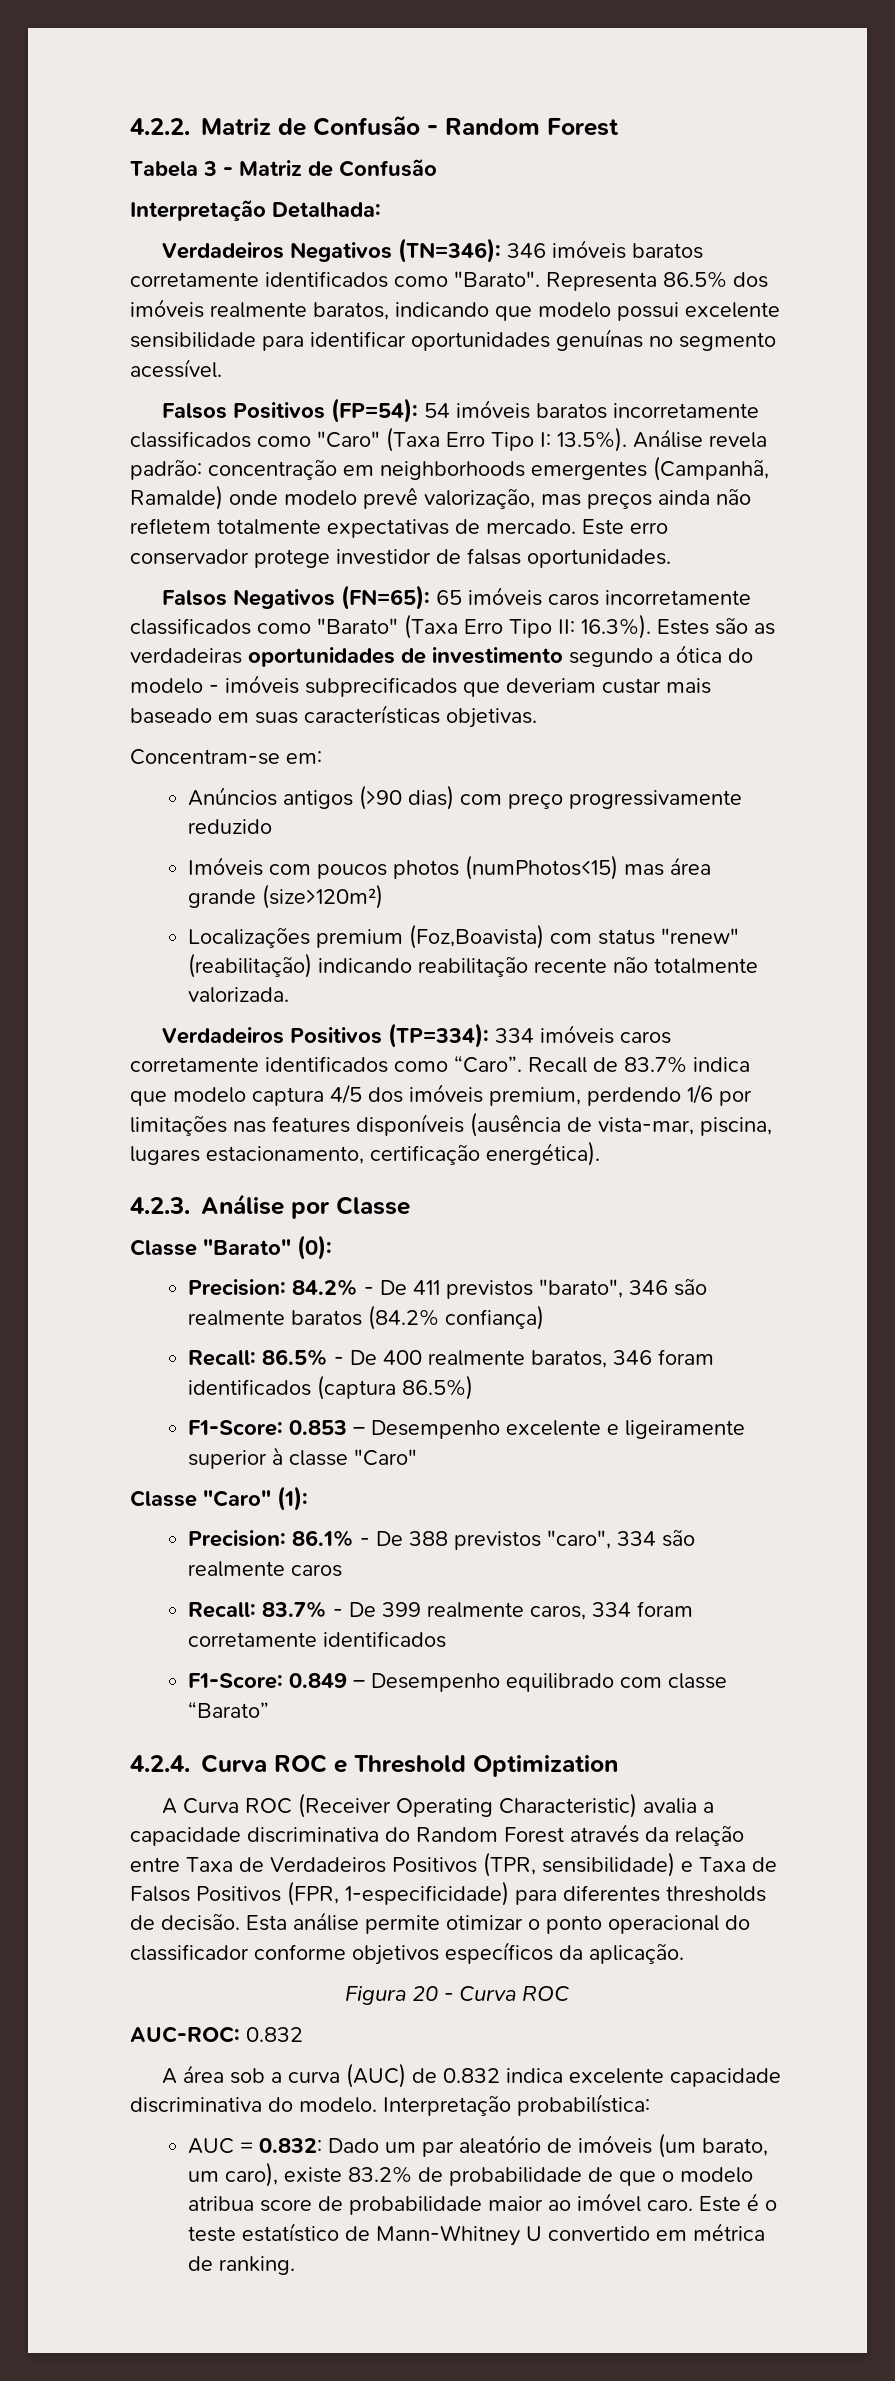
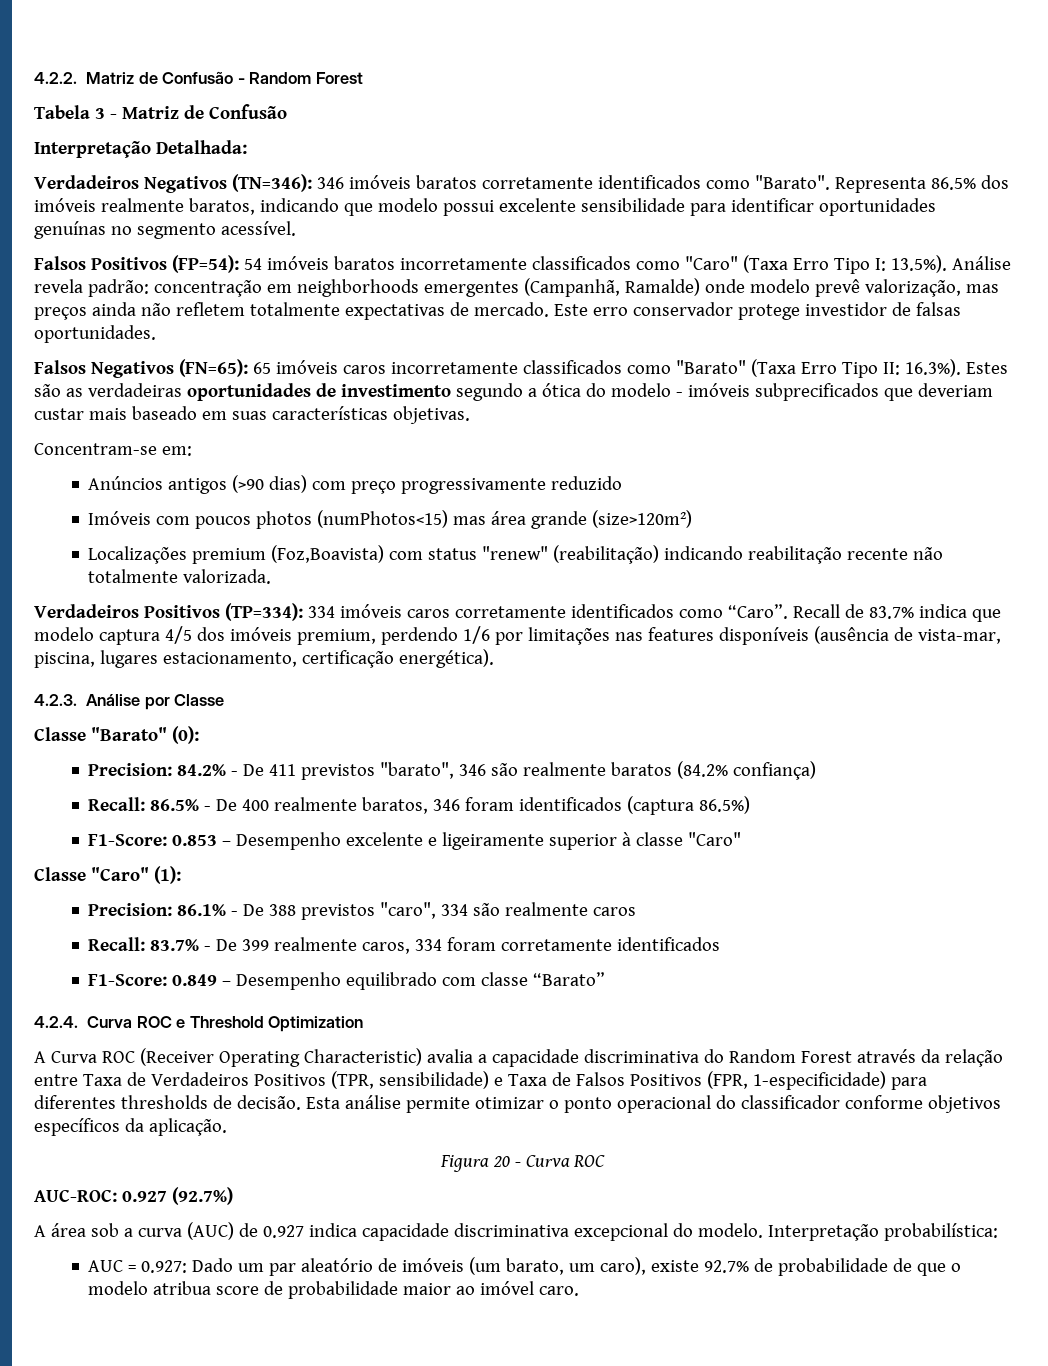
[246,2027,303,2042] 0.832 -> [121,1187,233,1205] 0.927 (92.7%)
[443,2068,782,2087] [130,2097,262,2113] 0.832 indica excelente capacidade discriminativa -> [262,1223,668,1241] 0.927 indica capacidade discriminativa excepcional
[259,2138,323,2153] 0.832: -> [141,1260,188,1273] 0.927:
[348,2166,413,2183] 83.2% -> [704,1260,750,1273] 92.7%
[699,2193,778,2212] [188,2223,766,2246] [188,2256,296,2275] Este é o teste estatístico de Mann-Whitney U convertido em métrica de ranking. -> (580, 1291) none

